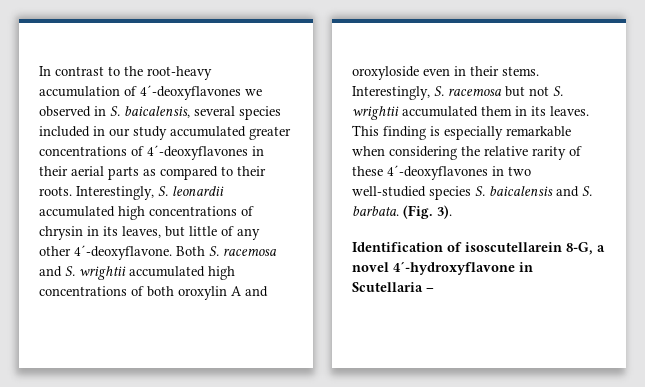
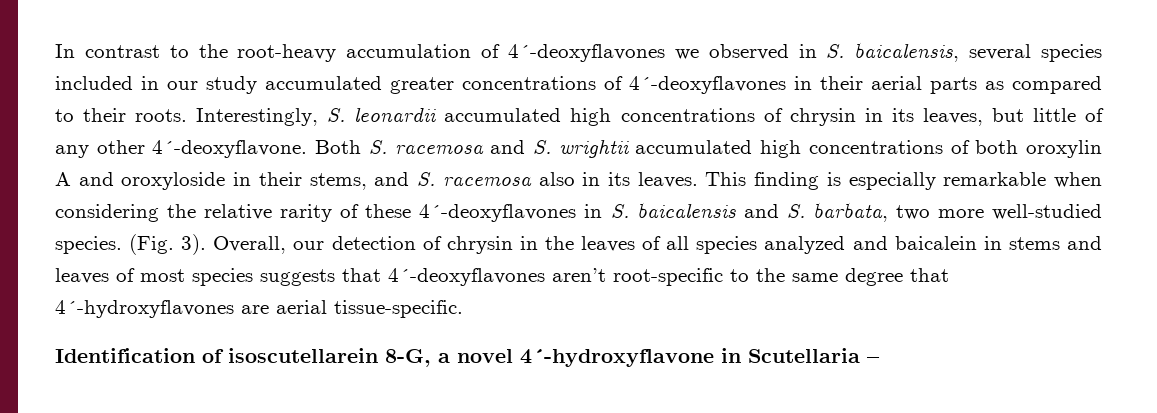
[423,66,539,76] [352,86,563,100] [352,106,512,120] even in their stems. Interestingly, S. racemosa but not S. wrightii accumulated them -> [233,172,575,190] in their stems, and S. racemosa also
[508,166,531,176] [352,186,471,200] two well-studied species -> (603, 211) none
[352,205,452,219] barbata. (Fig. 3). -> [812,202,1103,222] [55,234,1102,255] [55,268,949,286] [55,300,463,318] barbata, two more well-studied species. (Fig. 3). Overall, our detection of chrysin in the leaves of all species analyzed and baicalein in stems and leaves of most species suggests that 4´-deoxyflavones aren’t root-specific to the same degree that 4´-hydroxyflavones are aerial tissue-specific.

